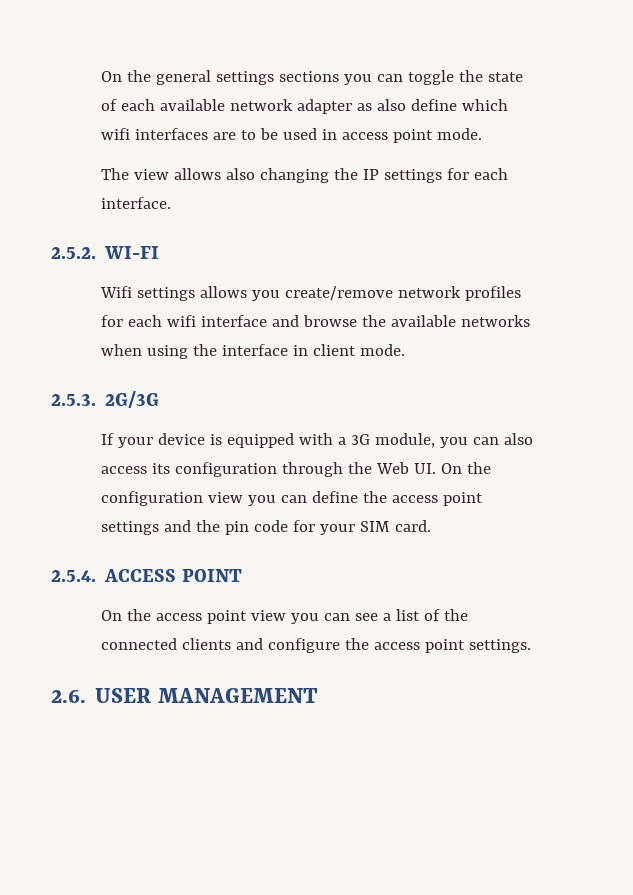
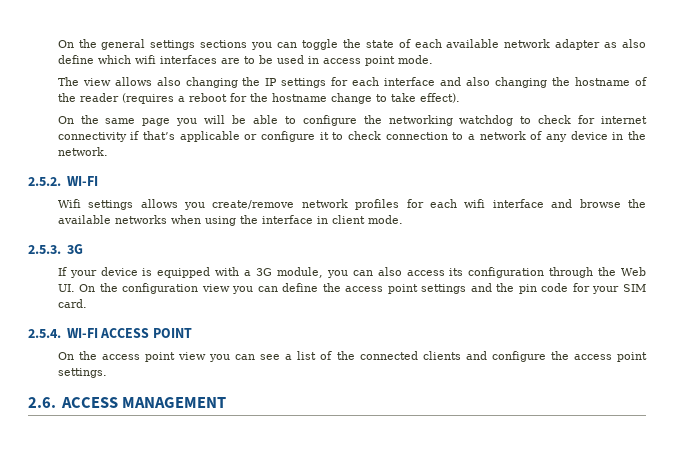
[100,197,171,209] interface. -> [384,77,647,88] [57,93,460,104] [57,115,647,126] [57,131,646,142] [57,147,108,156] interface and also changing the hostname of the reader (requires a reboot for the hostname change to take effect). // On the same page you will be able to configure the networking watchdog to check for internet connectivity if that’s applicable or configure it to check connection to a network of any device in the network.
[105,391,160,408] 2G/3G -> [66,244,83,254] 3G
(96, 576) none -> [66,328,98,338] WI-FI
[95,688,152,703] USER -> [60,397,118,408] ACCESS

